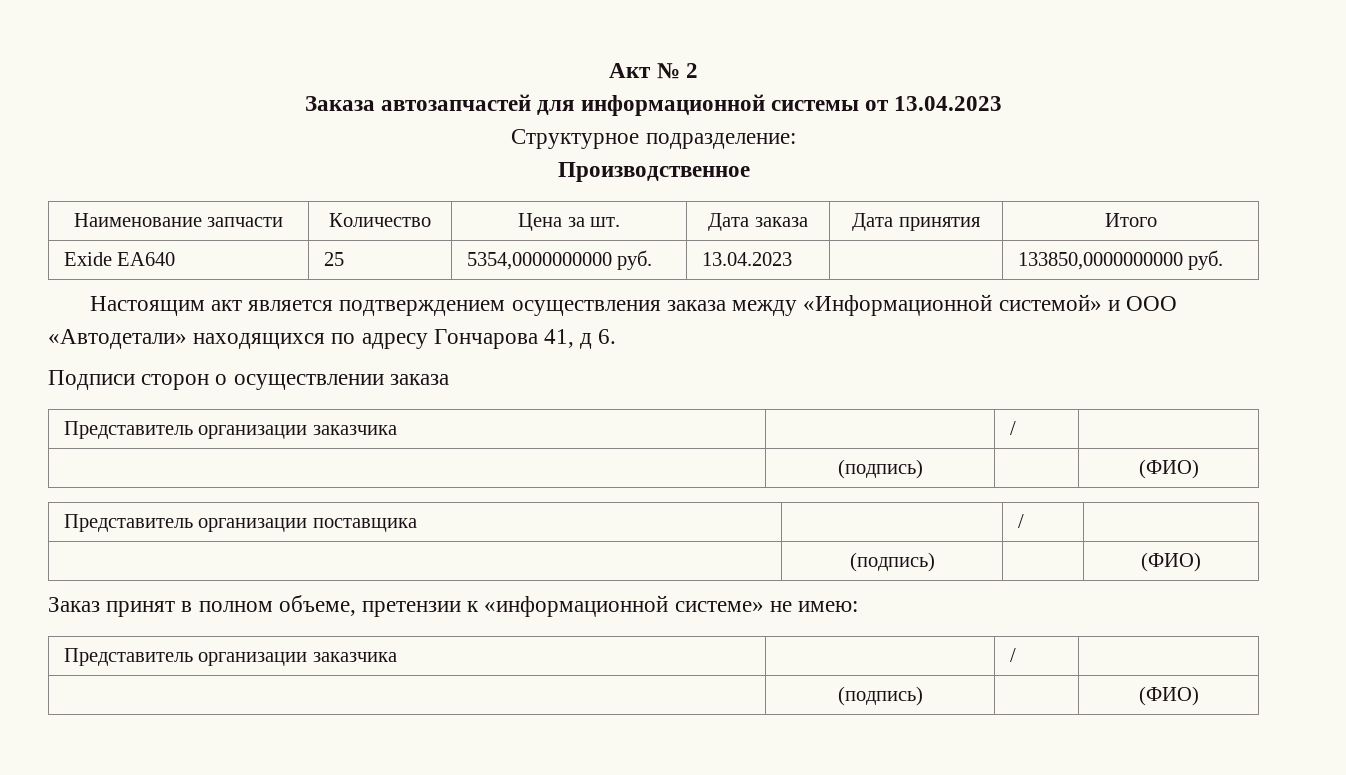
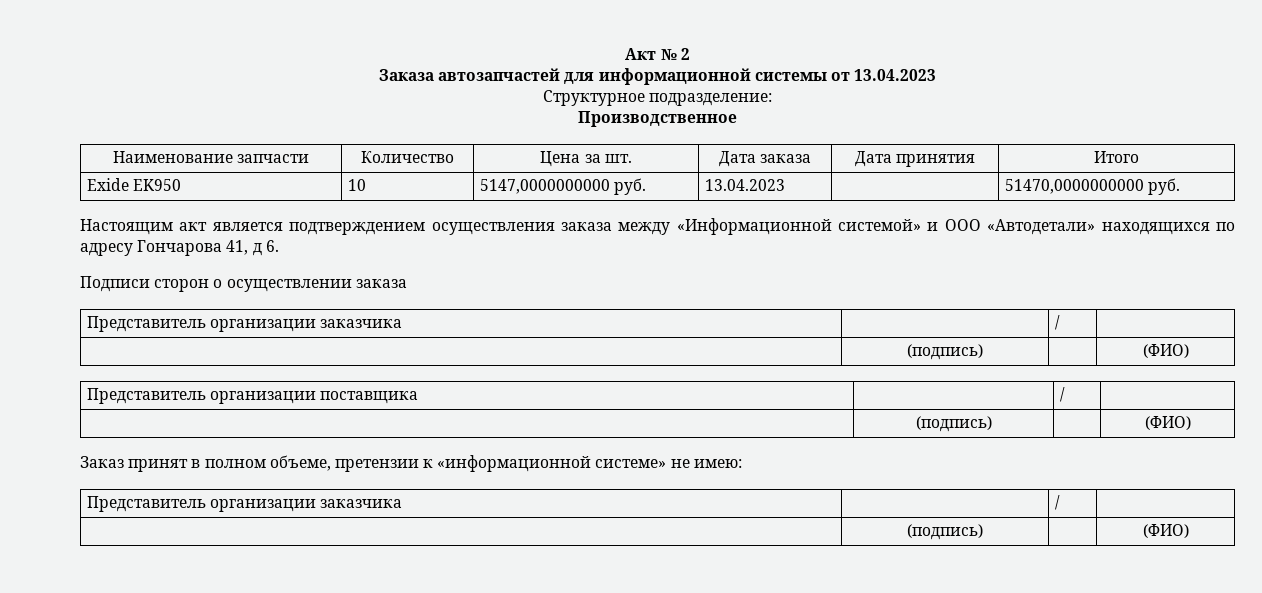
[117,252,176,266] [323,252,344,266] [466,252,612,270] EA640 | 25 | 5354,0000000000 -> [132,179,181,191] [347,179,366,191] [479,179,610,194] EK950 | 10 | 5147,0000000000
[1017,252,1183,270] 133850,0000000000 -> [1004,179,1144,194] 51470,0000000000

